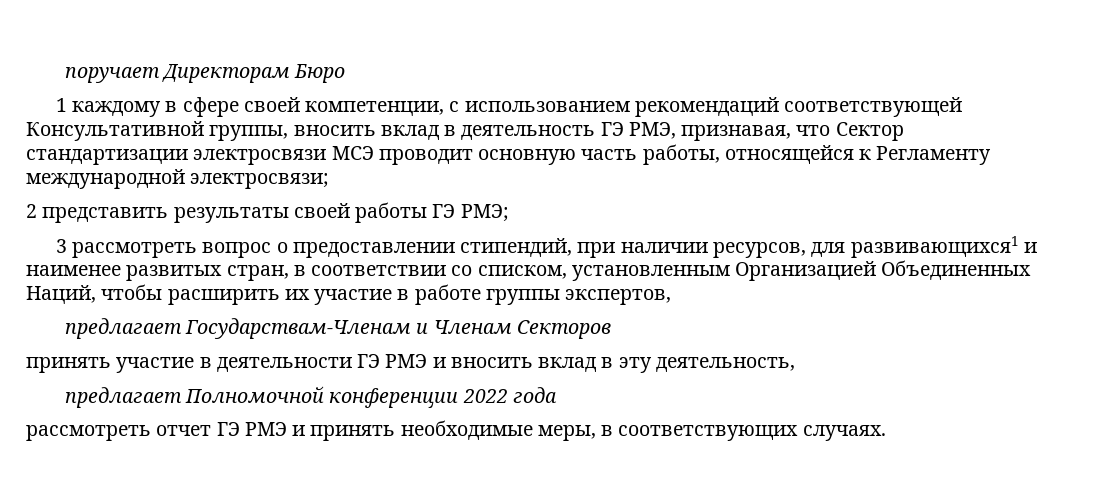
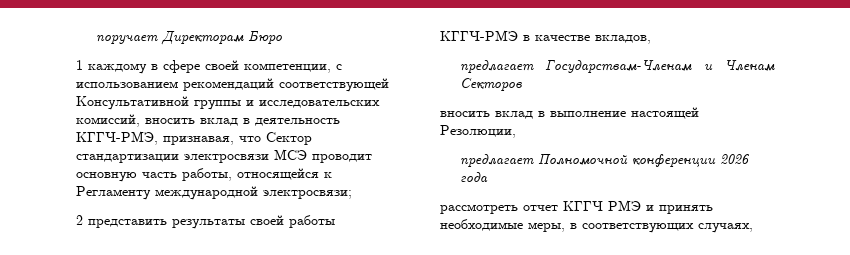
[209,125,289,141] группы, -> [194,100,380,110] [76,114,140,127] группы и исследовательских комиссий,
[600,122,676,139] ГЭ РМЭ, -> [76,131,158,145] КГГЧ-РМЭ,
[432,204,509,222] [55,236,1037,258] [26,260,1032,281] [26,284,672,305] ГЭ РМЭ; // 3 рассмотреть вопрос о предоставлении стипендий, при наличии ресурсов, для развивающихся1 и наименее развитых стран, в соответствии со списком, установленным Организацией Объединенных Наций, чтобы расширить их участие в работе группы экспертов, -> [440,30,651,44] КГГЧ-РМЭ в качестве вкладов,
[26,354,795,373] принять участие в деятельности ГЭ РМЭ и вносить вклад в эту деятельность, -> [440,107,699,119] [440,125,516,138] вносить вклад в выполнение настоящей Резолюции,
[462,389,508,403] 2022 -> [719,154,749,164] 2026
[216,422,240,436] ГЭ -> [563,201,603,211] КГГЧ
[802,425,886,441] случаях. -> [698,223,753,233] случаях,

